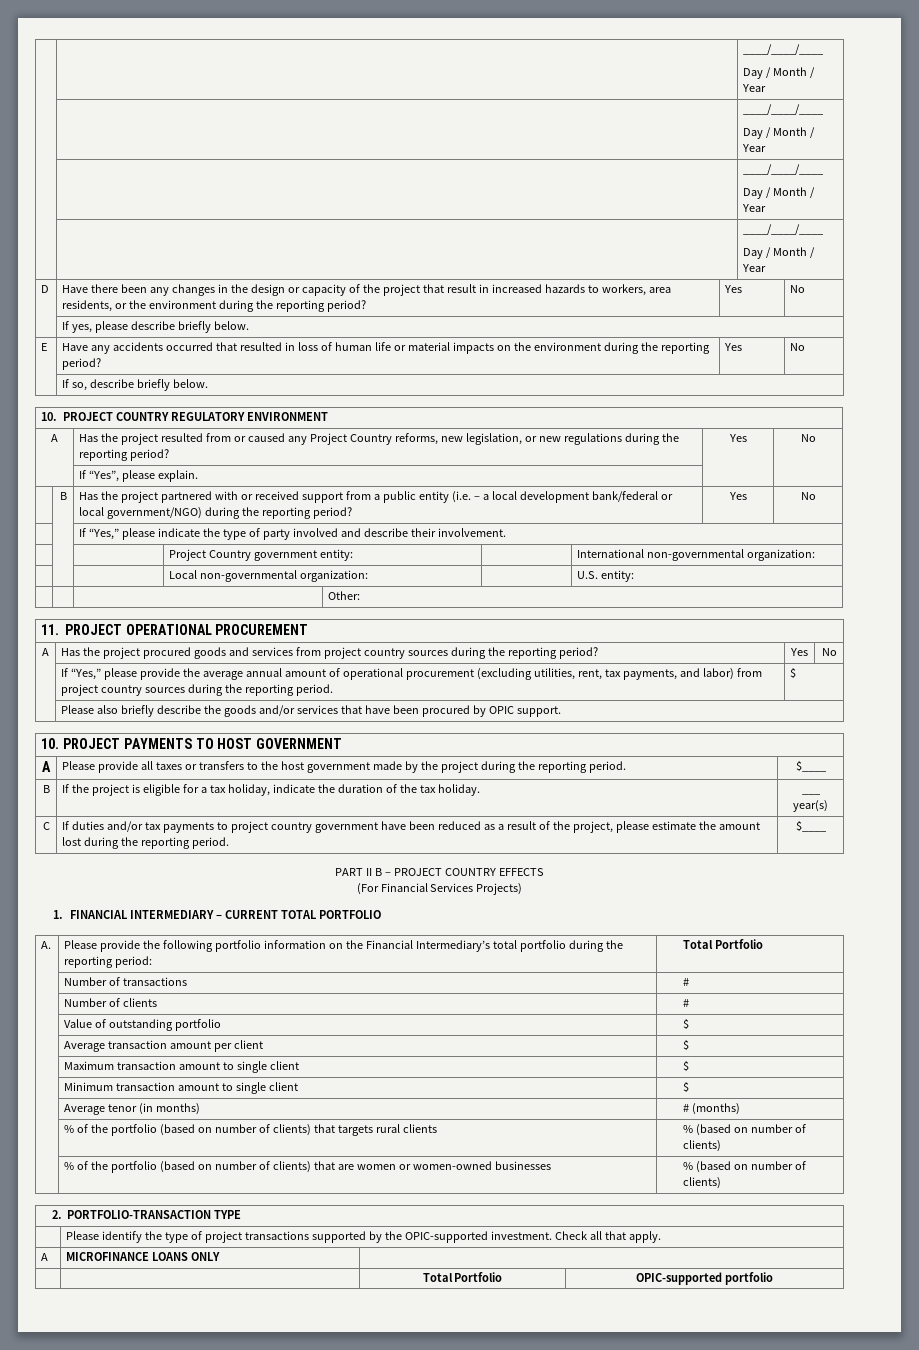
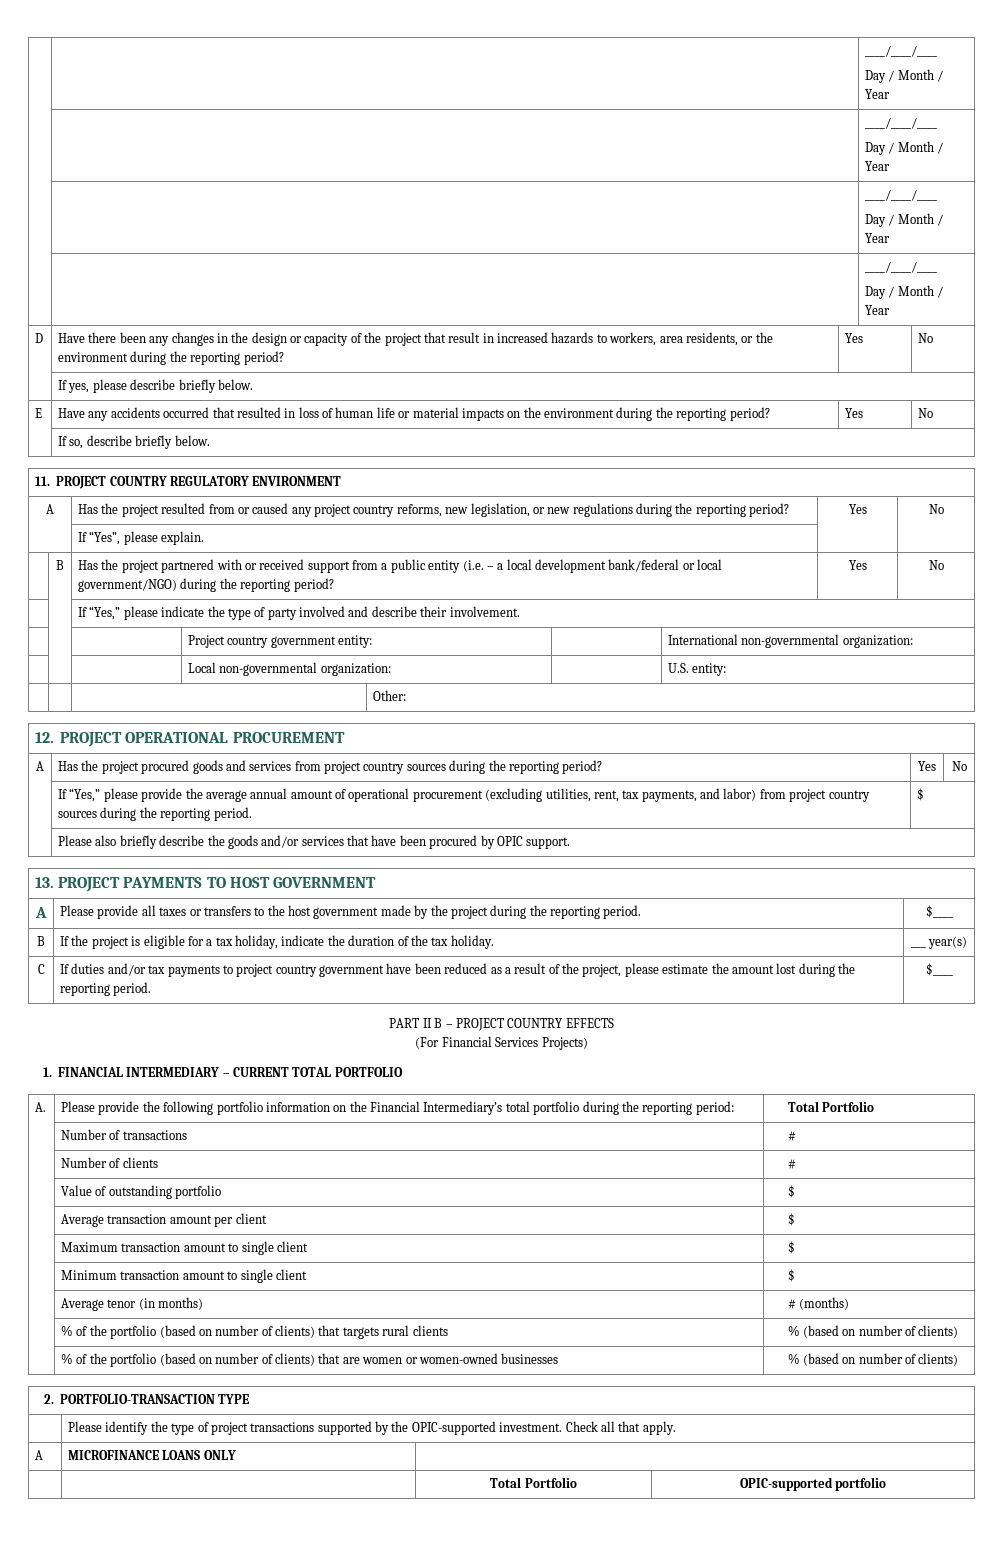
[41,412,58,421] 10. -> [35,476,51,486] 11.
[309,433,392,445] Project Country -> [314,504,395,517] project country
[209,550,252,561] Country -> [227,636,269,648] country
[41,624,60,635] 11. -> [35,732,55,743] 12.
[41,738,60,749] 10. -> [35,877,55,888] 13.

